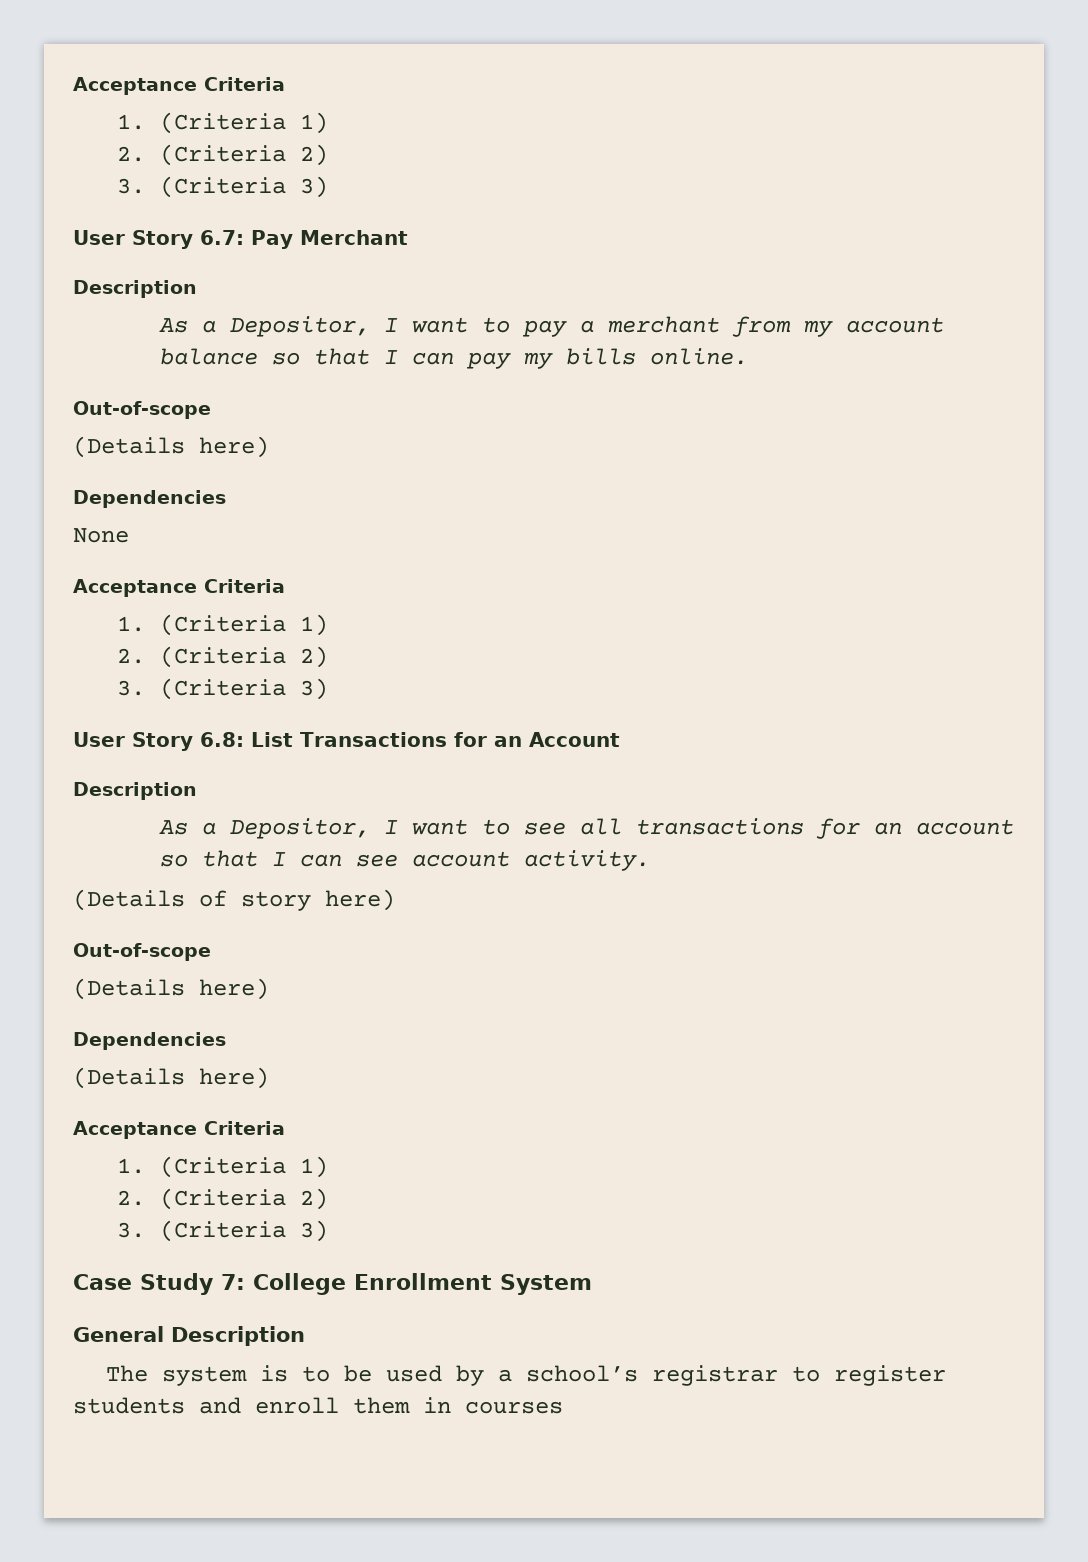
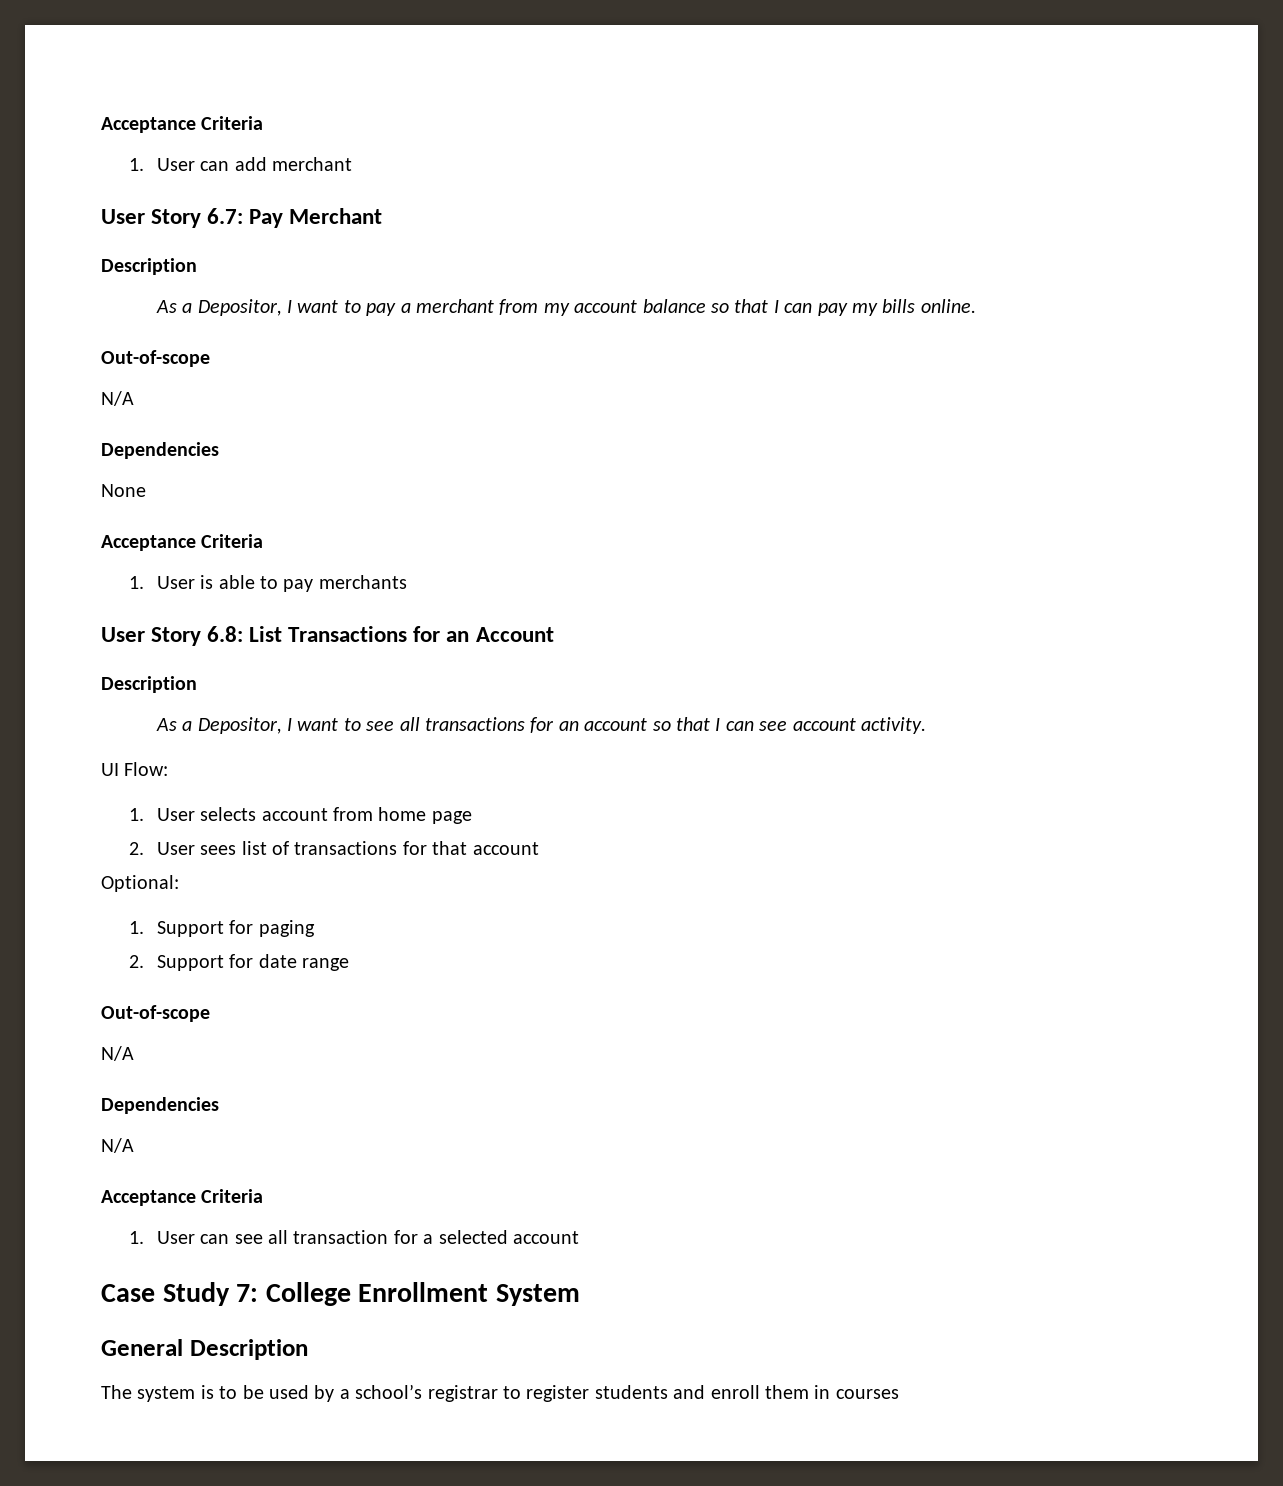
[73,77,285,95] [116,112,329,134] [116,144,329,166] [116,176,329,198] Acceptance Criteria // 1. (Criteria 1) // 2. (Criteria 2) // 3. (Criteria 3) -> [101,116,264,133] [128,157,352,171] Acceptance Criteria // 1. User can add merchant
[73,436,269,458] (Details here) -> [101,391,134,406] N/A
[160,614,329,636] [116,646,329,668] [116,678,329,700] (Criteria 1) // 2. (Criteria 2) // 3. (Criteria 3) -> [156,575,407,592] User is able to pay merchants
[73,889,395,911] [73,943,211,961] [73,978,269,1000] [73,1032,226,1050] [73,1067,269,1089] [73,1121,285,1139] [116,1156,329,1178] [116,1188,329,1210] [116,1220,329,1242] (Details of story here) // Out-of-scope // (Details here) // Dependencies // (Details here) // Acceptance Criteria // 1. (Criteria 1) // 2. (Criteria 2) // 3. (Criteria 3) -> [101,762,169,776] [128,807,472,824] [128,841,539,855] [101,875,179,892] [128,920,315,937] [128,954,349,971] [101,1005,210,1022] [101,1046,134,1061] [101,1097,219,1114] [101,1138,134,1153] [101,1189,264,1206] [128,1230,579,1244] UI Flow: // 1. User selects account from home page // 2. User sees list of transactions for that account // Optional: // 1. Support for paging // 2. Support for date range // Out-of-scope // N/A // Dependencies // N/A // Acceptance Criteria // 1. User can see all transaction for a selected account

